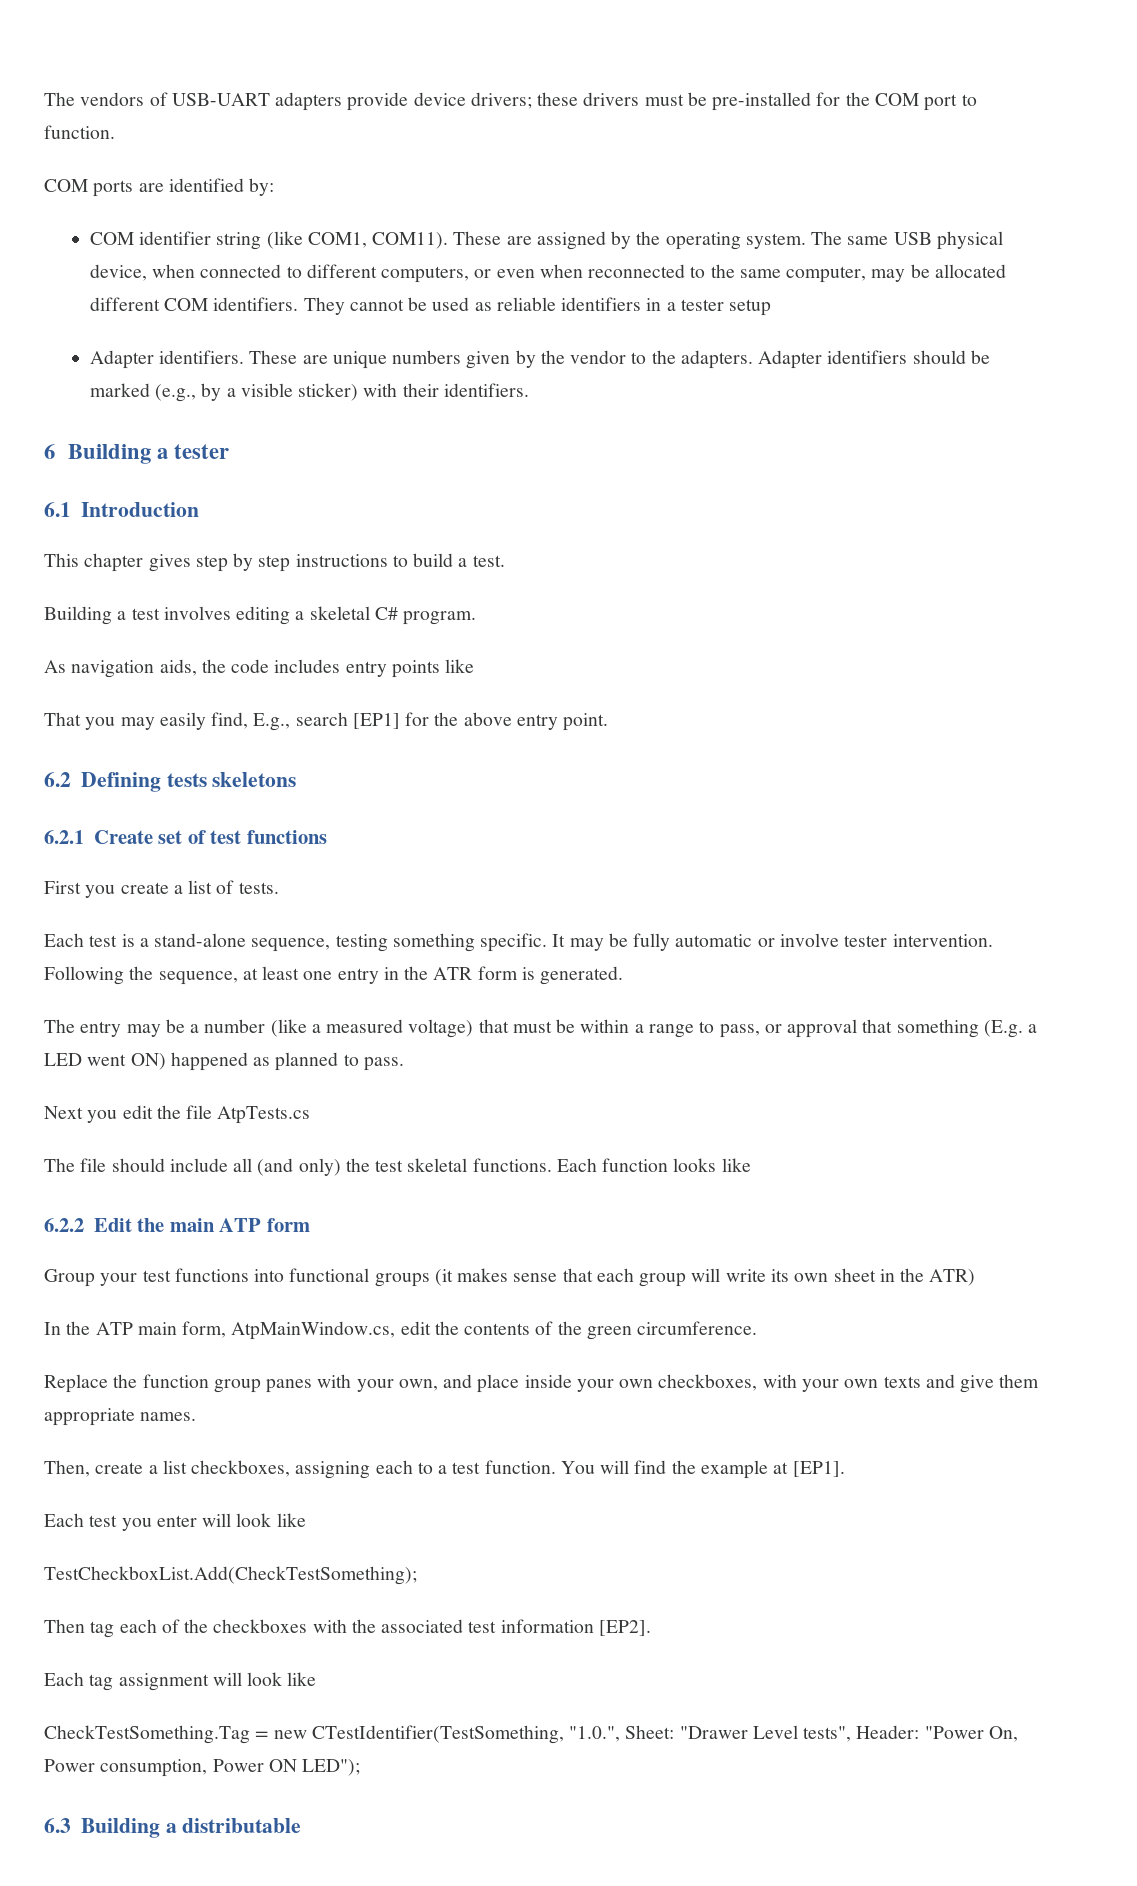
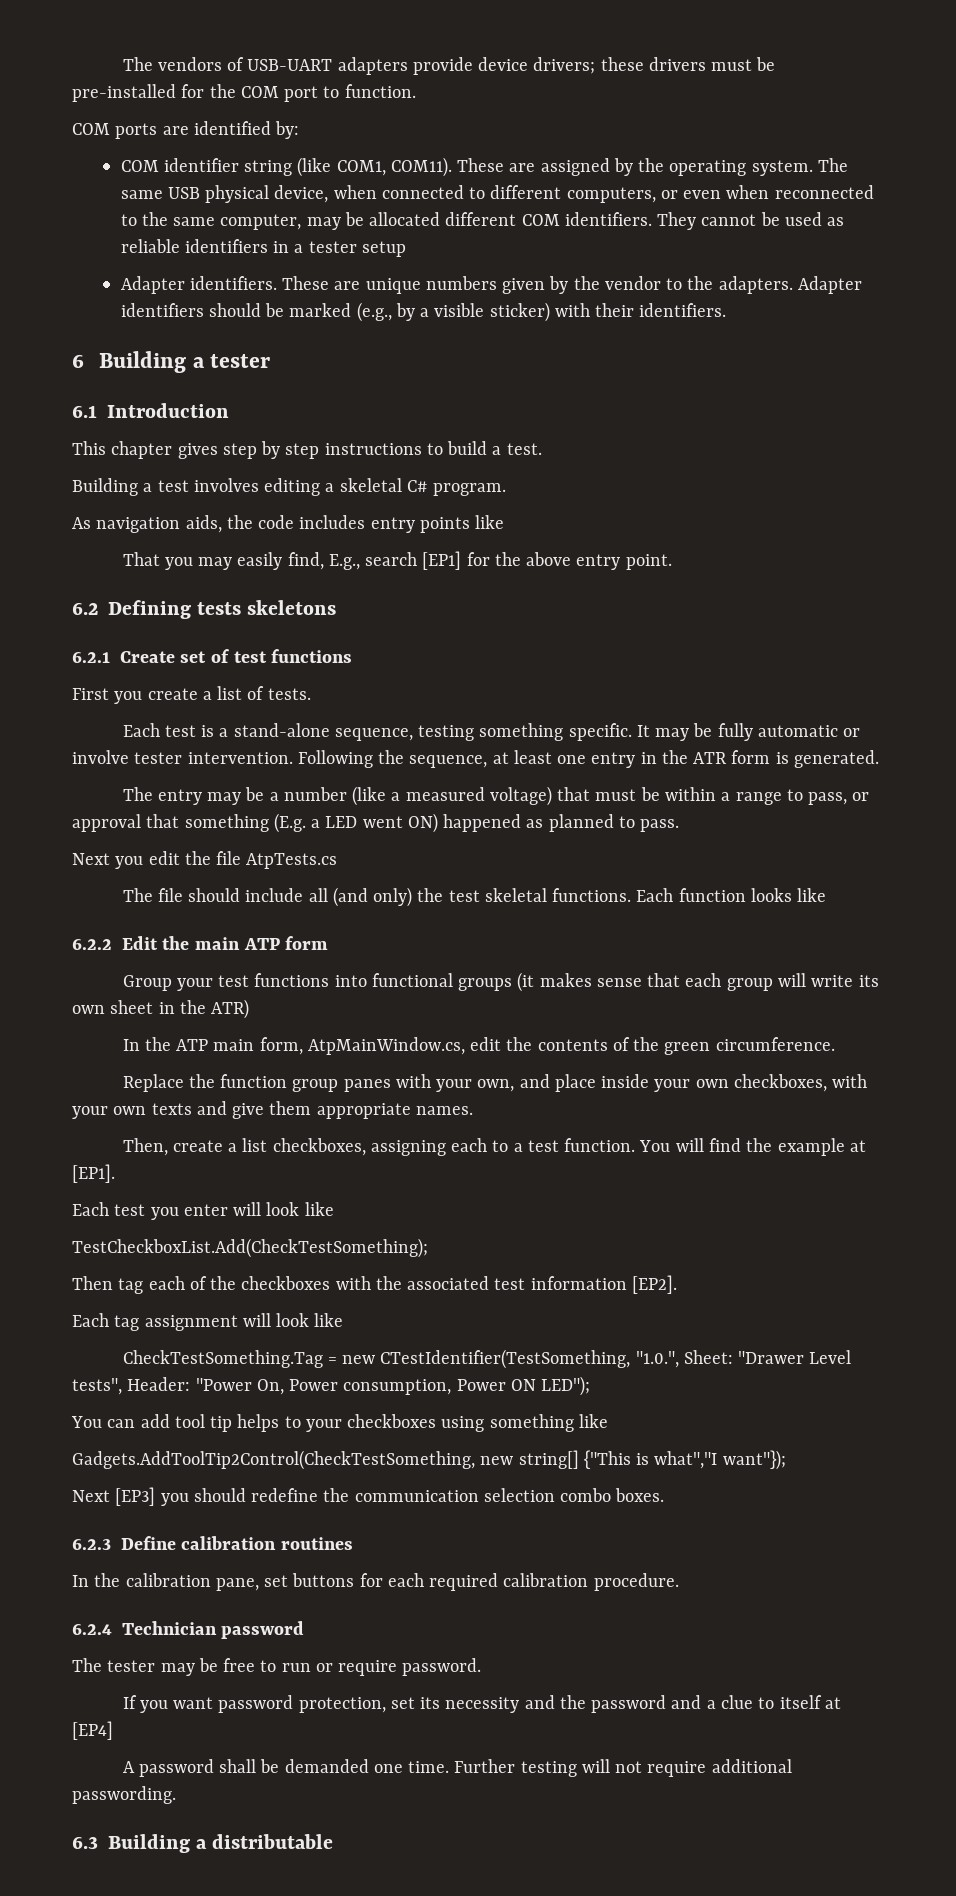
(361, 1767) none -> [71,1414,608,1432] [72,1450,786,1470] [72,1487,665,1506] [72,1536,354,1550] [72,1573,679,1591] [72,1621,305,1639] [72,1658,482,1676] [122,1695,841,1713] [72,1721,113,1740] [122,1759,792,1777] [72,1786,176,1804] // You can add tool tip helps to your checkboxes using something like // Gadgets.AddToolTip2Control(CheckTestSomething, new string[] {"This is what","I want"}); // Next [EP3] you should redefine the communication selection combo boxes. // 6.2.3 Define calibration routines // In the calibration pane, set buttons for each required calibration procedure. // 6.2.4 Technician password // The tester may be free to run or require password. // If you want password protection, set its necessity and the password and a clue to itself at [EP4] // A password shall be demanded one time. Further testing will not require additional passwording.

